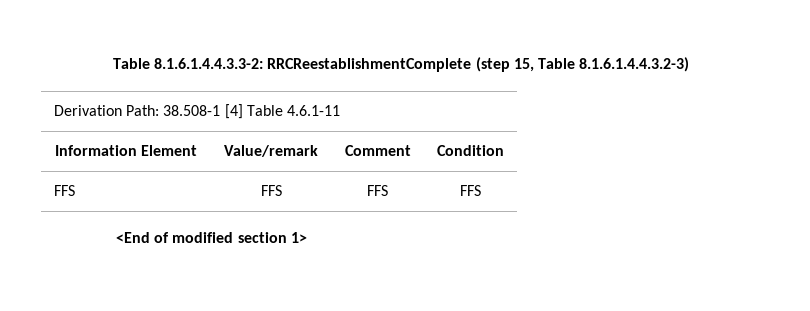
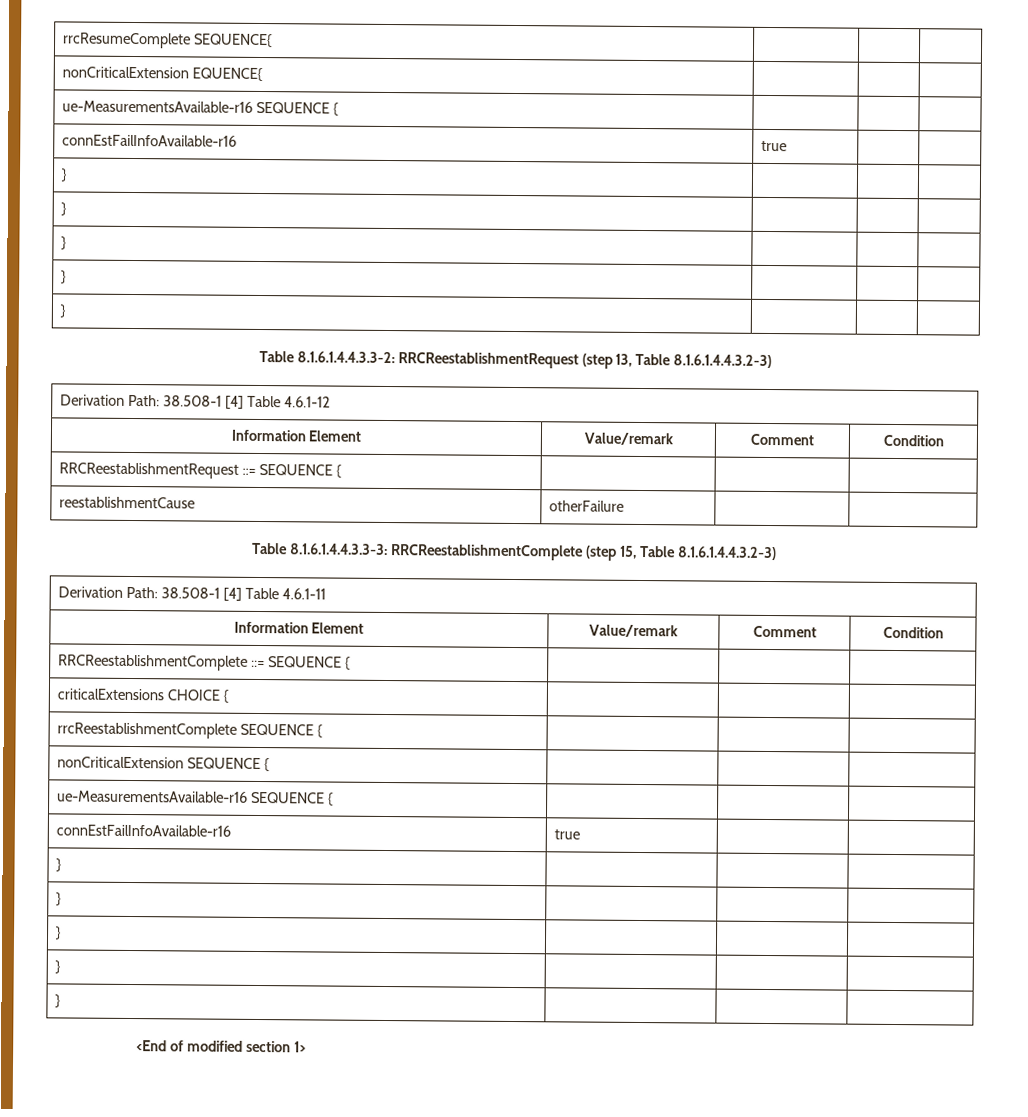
[112,58,263,69] Table 8.1.6.1.4.4.3.3-2: -> [62,32,274,49] [62,66,264,82] [62,100,340,116] [62,134,238,147] [761,140,788,152] [61,168,69,182] [61,202,68,216] [61,236,68,250] [61,270,68,284] [60,304,67,318] [258,350,773,369] [60,394,331,409] [230,429,362,442] [583,432,673,446] [750,433,814,446] [882,434,944,447] [59,462,343,479] [59,496,196,509] [549,500,625,512] [252,542,389,556] rrcResumeComplete SEQUENCE{ | | | // nonCriticalExtension EQUENCE{ | | | // ue-MeasurementsAvailable-r16 SEQUENCE { | | | // connEstFailInfoAvailable-r16 | true | | // } | | | // } | | | // } | | | // } | | | // } | | | // Table 8.1.6.1.4.4.3.3-2: RRCReestablishmentRequest (step 13, Table 8.1.6.1.4.4.3.2-3) // Derivation Path: 38.508-1 [4] Table 4.6.1-12 // Information Element | Value/remark | Comment | Condition // RRCReestablishmentRequest ::= SEQUENCE { | | | // reestablishmentCause | otherFailure | | // Table 8.1.6.1.4.4.3.3-3:
[53,185,75,196] [260,185,282,196] [367,185,388,196] [459,185,481,196] FFS | FFS | FFS | FFS -> [58,654,352,671] [57,688,230,703] [57,722,324,739] [57,756,271,772] [57,790,335,806] [56,824,232,837] [554,829,581,840] [56,858,63,872] [56,892,63,906] [55,926,63,940] [55,960,62,974] [55,994,62,1008] RRCReestablishmentComplete ::= SEQUENCE { | | | // criticalExtensions CHOICE { | | | // rrcReestablishmentComplete SEQUENCE { | | | // nonCriticalExtension SEQUENCE { | | | // ue-MeasurementsAvailable-r16 SEQUENCE { | | | // connEstFailInfoAvailable-r16 | true | | // } | | | // } | | | // } | | | // } | | | // } | | |

